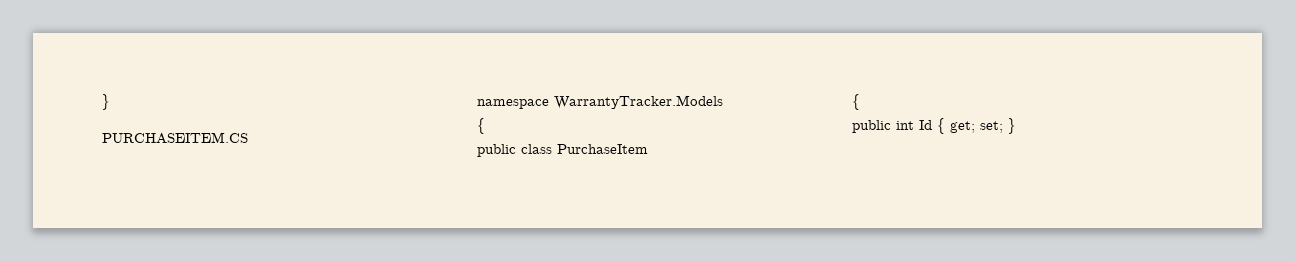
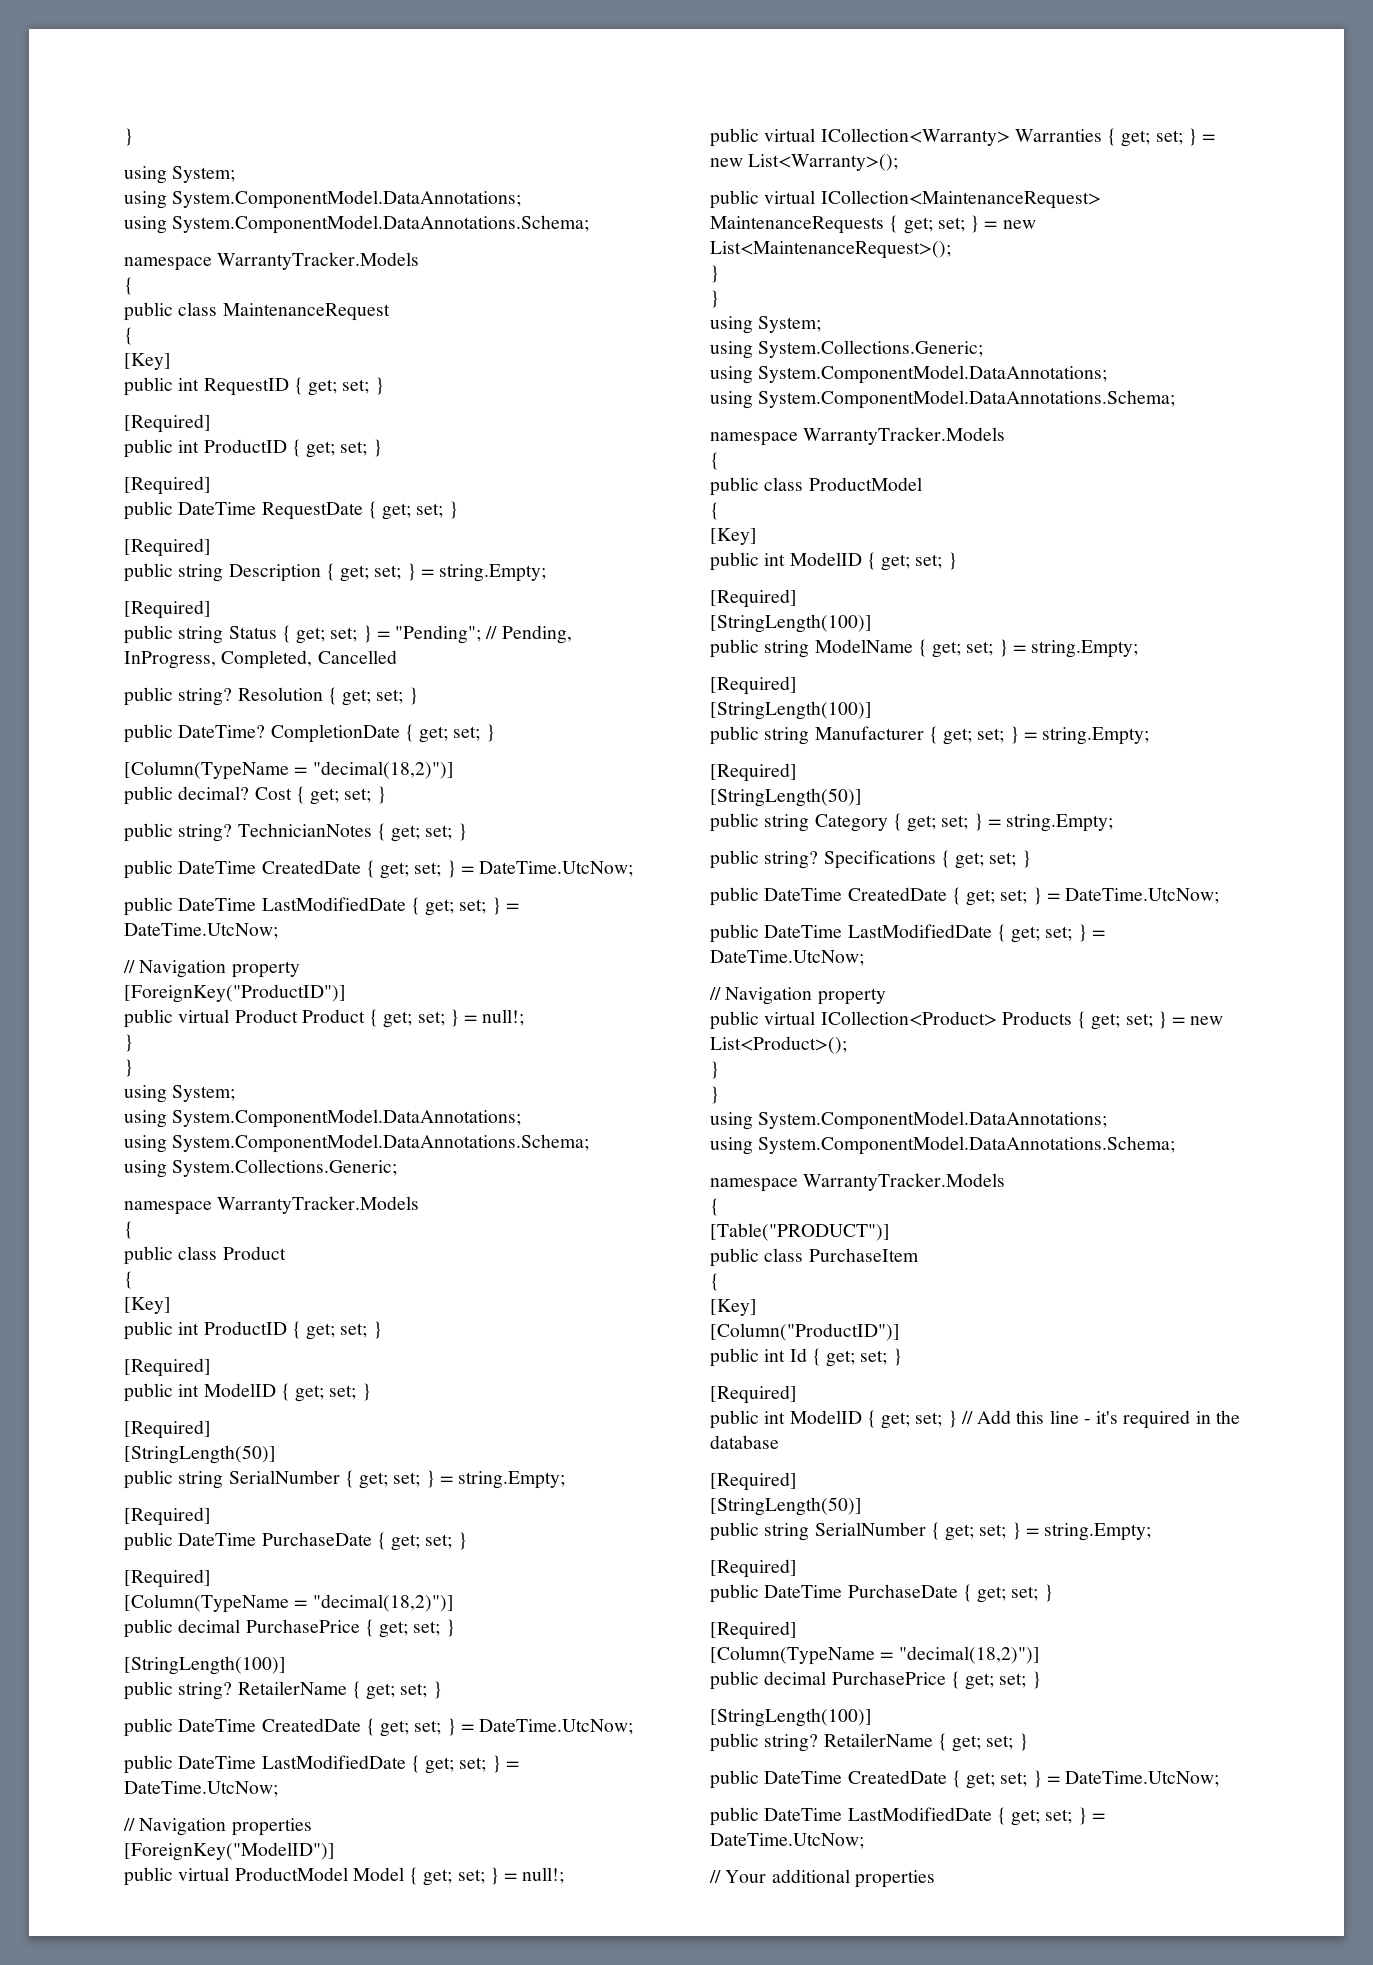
[102,94,110,110] [102,132,248,144] [477,95,723,109] [477,118,485,134] } // PURCHASEITEM.CS // namespace WarrantyTracker.Models // { -> [124,128,133,146] [124,166,236,184] [124,190,522,209] [124,215,590,234] [124,252,420,271] [124,277,133,295] [124,302,390,321] [124,327,133,345] [124,353,171,370] [124,377,384,396] [124,414,211,433] [124,439,382,458] [124,476,211,495] [124,501,458,520] [124,538,211,557] [124,563,547,582] [124,600,211,619] [124,625,572,644] [124,650,397,669] [124,687,418,706] [124,724,495,743] [124,761,454,780] [124,786,386,805] [124,823,467,842] [124,860,634,879] [124,897,519,916] [124,923,278,939] [123,960,300,978] [124,984,346,1003] [124,1009,525,1028] [124,1034,133,1052] [124,1059,133,1077] [124,1085,236,1103] [124,1109,522,1128] [124,1134,590,1153] [124,1159,398,1178] [124,1196,420,1215] [124,1221,133,1239] [124,1246,286,1265] [124,1271,133,1289] [124,1297,171,1314] [124,1321,382,1340] [124,1358,211,1377] [124,1383,371,1402] [124,1420,211,1439] [124,1445,276,1464] [124,1470,566,1489] [124,1507,211,1526] [124,1532,467,1551] [124,1569,211,1588] [124,1594,454,1613] [124,1619,455,1638] [124,1656,286,1675] [124,1681,442,1700] [124,1718,634,1737] [124,1755,519,1774] [124,1781,278,1797] [123,1818,312,1836] [124,1842,335,1861] [124,1867,565,1886] [710,128,1216,147] [710,154,899,171] [710,190,1101,209] [710,215,1036,234] [710,241,951,259] [710,265,719,283] [710,290,719,308] [710,316,822,334] [710,340,984,359] [710,365,1108,384] [710,390,1176,409] [710,427,1006,446] [710,452,719,470] [710,477,922,496] [710,502,719,520] [710,528,757,545] [710,552,957,571] [710,589,797,608] [710,614,872,633] [710,639,1139,658] [710,676,797,695] [710,701,872,720] [710,726,1150,745] [710,763,797,782] [710,788,862,807] [710,813,1114,832] [710,850,1031,869] [710,887,1220,906] [710,924,1105,943] [710,950,864,966] [709,987,886,1005] [710,1011,1224,1030] [710,1036,847,1054] [710,1061,719,1079] [710,1086,719,1104] [710,1111,1108,1130] [710,1136,1176,1155] [710,1173,1006,1192] [710,1198,719,1216] [710,1223,890,1241] } // using System; // using System.ComponentModel.DataAnnotations; // using System.ComponentModel.DataAnnotations.Schema; // namespace WarrantyTracker.Models // { // public class MaintenanceRequest // { // [Key] // public int RequestID { get; set; } // [Required] // public int ProductID { get; set; } // [Required] // public DateTime RequestDate { get; set; } // [Required] // public string Description { get; set; } = string.Empty; // [Required] // public string Status { get; set; } = "Pending"; // Pending, InProgress, Completed, Cancelled // public string? Resolution { get; set; } // public DateTime? CompletionDate { get; set; } // [Column(TypeName = "decimal(18,2)")] // public decimal? Cost { get; set; } // public string? TechnicianNotes { get; set; } // public DateTime CreatedDate { get; set; } = DateTime.UtcNow; // public DateTime LastModifiedDate { get; set; } = DateTime.UtcNow; // // Navigation property // [ForeignKey("ProductID")] // public virtual Product Product { get; set; } = null!; // } // } // using System; // using System.ComponentModel.DataAnnotations; // using System.ComponentModel.DataAnnotations.Schema; // using System.Collections.Generic; // namespace WarrantyTracker.Models // { // public class Product // { // [Key] // public int ProductID { get; set; } // [Required] // public int ModelID { get; set; } // [Required] // [StringLength(50)] // public string SerialNumber { get; set; } = string.Empty; // [Required] // public DateTime PurchaseDate { get; set; } // [Required] // [Column(TypeName = "decimal(18,2)")] // public decimal PurchasePrice { get; set; } // [StringLength(100)] // public string? RetailerName { get; set; } // public DateTime CreatedDate { get; set; } = DateTime.UtcNow; // public DateTime LastModifiedDate { get; set; } = DateTime.UtcNow; // // Navigation properties // [ForeignKey("ModelID")] // public virtual ProductModel Model { get; set; } = null!; // public virtual ICollection<Warranty> Warranties { get; set; } = new List<Warranty>(); // public virtual ICollection<MaintenanceRequest> MaintenanceRequests { get; set; } = new List<MaintenanceRequest>(); // } // } // using System; // using System.Collections.Generic; // using System.ComponentModel.DataAnnotations; // using System.ComponentModel.DataAnnotations.Schema; // namespace WarrantyTracker.Models // { // public class ProductModel // { // [Key] // public int ModelID { get; set; } // [Required] // [StringLength(100)] // public string ModelName { get; set; } = string.Empty; // [Required] // [StringLength(100)] // public string Manufacturer { get; set; } = string.Empty; // [Required] // [StringLength(50)] // public string Category { get; set; } = string.Empty; // public string? Specifications { get; set; } // public DateTime CreatedDate { get; set; } = DateTime.UtcNow; // public DateTime LastModifiedDate { get; set; } = DateTime.UtcNow; // // Navigation property // public virtual ICollection<Product> Products { get; set; } = new List<Product>(); // } // } // using System.ComponentModel.DataAnnotations; // using System.ComponentModel.DataAnnotations.Schema; // namespace WarrantyTracker.Models // { // [Table("PRODUCT")]
(860, 102) none -> [710,1299,757,1316] [710,1323,900,1341] // [Key] // [Column("ProductID")]
(1016, 126) none -> [710,1385,797,1404] [710,1410,1240,1429] [710,1435,779,1449] [710,1472,797,1491] [710,1497,862,1516] [710,1522,1152,1541] [710,1559,797,1578] [710,1584,1053,1603] [710,1621,797,1640] [710,1646,1040,1665] [710,1671,1041,1690] [710,1708,872,1727] [710,1733,1028,1752] [710,1770,1220,1789] [710,1807,1105,1826] [710,1833,864,1849] [709,1869,935,1888] // [Required] // public int ModelID { get; set; } // Add this line - it's required in the database // [Required] // [StringLength(50)] // public string SerialNumber { get; set; } = string.Empty; // [Required] // public DateTime PurchaseDate { get; set; } // [Required] // [Column(TypeName = "decimal(18,2)")] // public decimal PurchasePrice { get; set; } // [StringLength(100)] // public string? RetailerName { get; set; } // public DateTime CreatedDate { get; set; } = DateTime.UtcNow; // public DateTime LastModifiedDate { get; set; } = DateTime.UtcNow; // // Your additional properties

